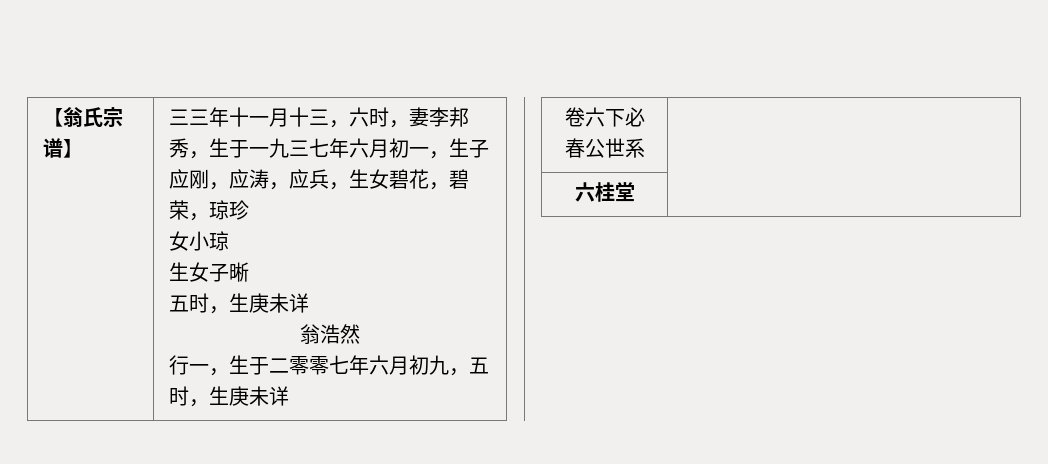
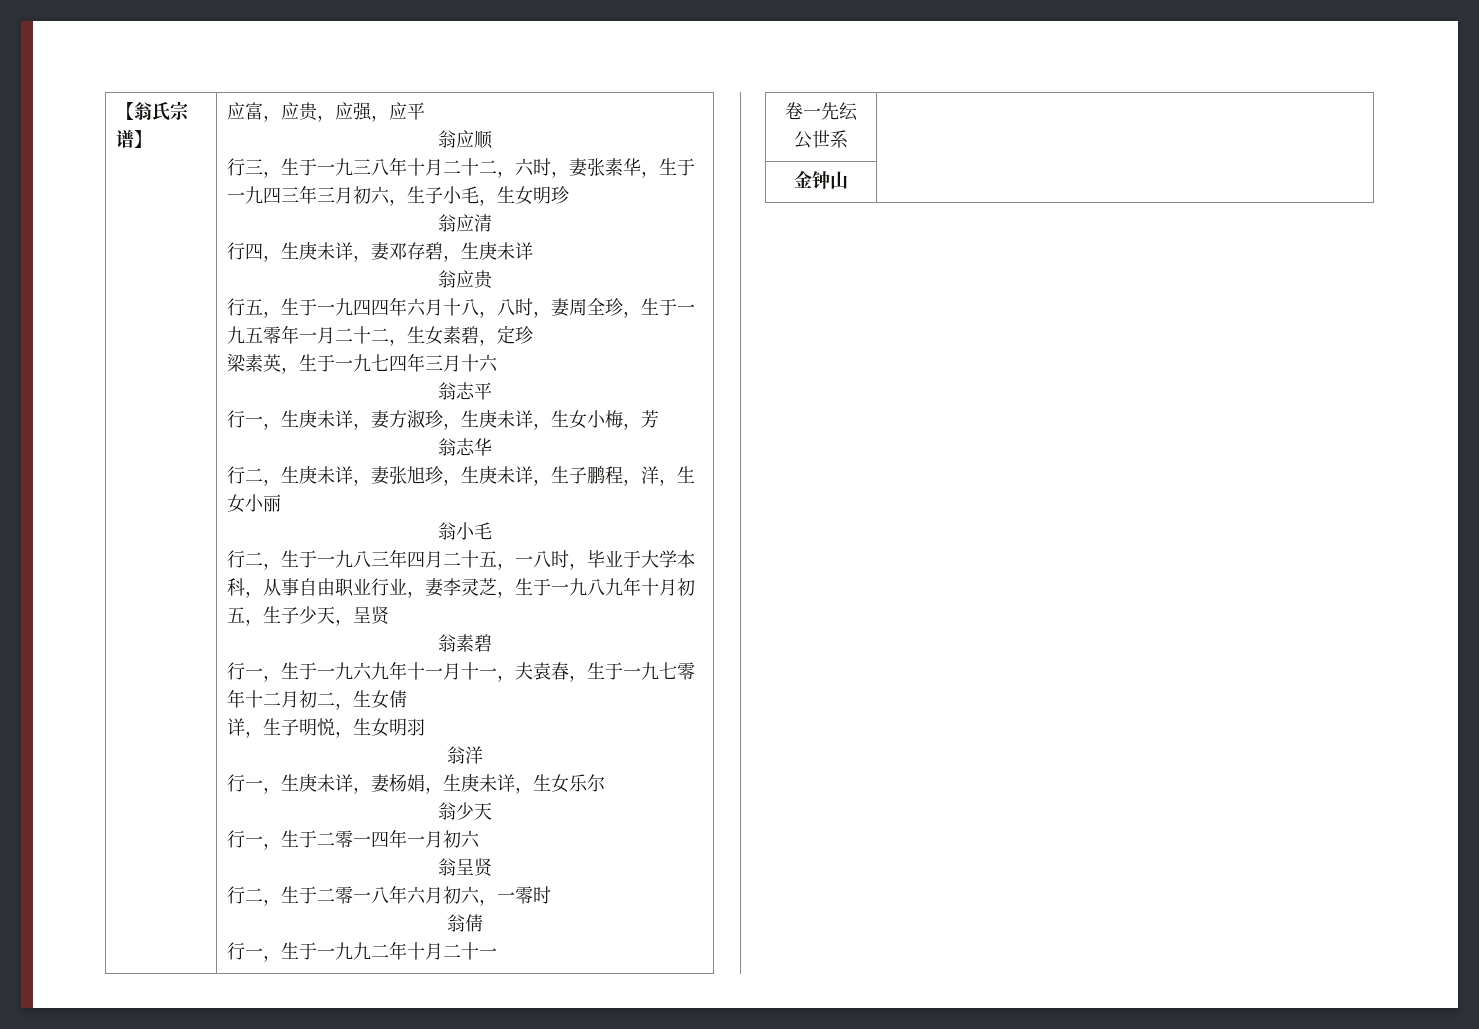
[168,107,469,128] [168,138,489,159] [168,169,469,190] [168,200,249,221] [168,231,229,251] [168,262,249,282] [168,293,309,314] [300,324,360,344] [168,355,489,376] [168,386,289,407] 三三年十一月十三，六时，妻李邦秀，生于一九三七年六月初一，生子应刚，应涛，应兵，生女碧花，碧荣，琼珍 // 女小琼 // 生女子晰 // 五时，生庚未详 // 翁浩然 // 行一，生于二零零七年六月初九，五时，生庚未详 -> [227,102,426,122] [438,130,493,149] [227,157,696,178] [227,185,570,206] [438,214,492,232] [227,242,534,262] [438,270,493,289] [227,297,696,318] [227,325,534,346] [227,353,499,374] [438,382,492,400] [227,410,660,430] [438,438,492,456] [227,466,696,486] [227,494,282,513] [438,522,492,540] [227,549,696,570] [227,577,696,598] [227,606,391,626] [438,634,492,652] [227,661,696,682] [227,689,408,710] [227,718,426,738] [447,746,483,764] [227,773,606,794] [438,802,492,820] [227,829,481,850] [438,858,493,877] [227,885,552,906] [447,914,483,932] [227,941,498,962] 应富，应贵，应强，应平 // 翁应顺 // 行三，生于一九三八年十月二十二，六时，妻张素华，生于一九四三年三月初六，生子小毛，生女明珍 // 翁应清 // 行四，生庚未详，妻邓存碧，生庚未详 // 翁应贵 // 行五，生于一九四四年六月十八，八时，妻周全珍，生于一九五零年一月二十二，生女素碧，定珍 // 梁素英，生于一九七四年三月十六 // 翁志平 // 行一，生庚未详，妻方淑珍，生庚未详，生女小梅，芳 // 翁志华 // 行二，生庚未详，妻张旭珍，生庚未详，生子鹏程，洋，生女小丽 // 翁小毛 // 行二，生于一九八三年四月二十五，一八时，毕业于大学本科，从事自由职业行业，妻李灵芝，生于一九八九年十月初五，生子少天，呈贤 // 翁素碧 // 行一，生于一九六九年十一月十一，夫袁春，生于一九七零年十二月初二，生女倩 // 详，生子明悦，生女明羽 // 翁洋 // 行一，生庚未详，妻杨娟，生庚未详，生女乐尔 // 翁少天 // 行一，生于二零一四年一月初六 // 翁呈贤 // 行二，生于二零一八年六月初六，一零时 // 翁倩 // 行一，生于一九九二年十月二十一
[584,107,645,127] [564,138,585,158] 六下必春 -> [803,102,858,121] 一先纭
[574,182,635,202] 六桂堂 -> [794,171,848,189] 金钟山

